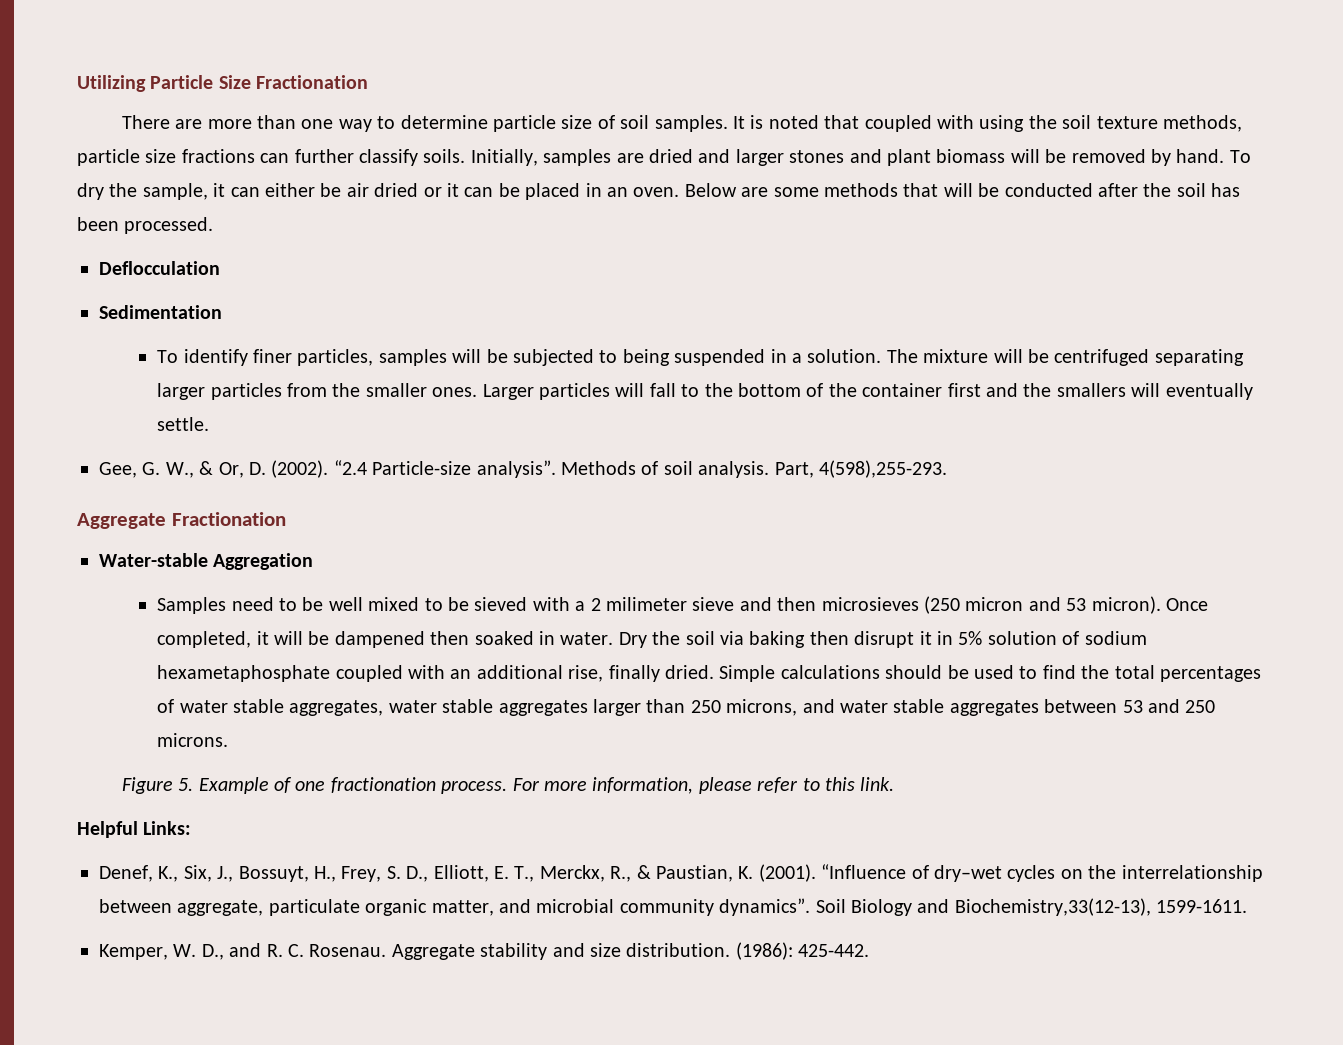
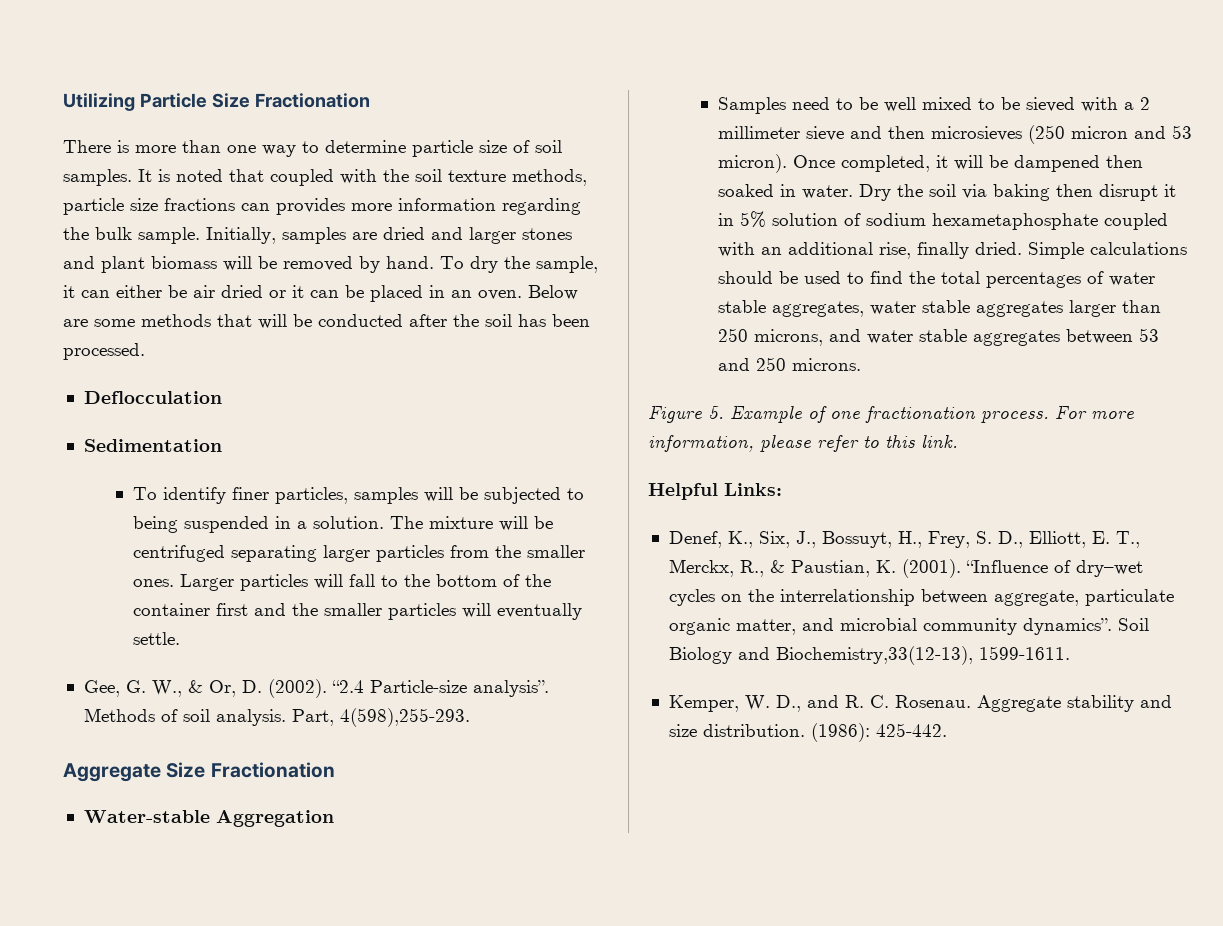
[175,119,203,129] are -> [117,140,129,153] is
[979,115,1025,132] using -> (377, 176) none
[294,149,466,166] further classify soils. -> [276,198,581,215] [63,227,200,244] provides more information regarding the bulk sample.
[1056,383,1126,397] smallers -> [323,603,456,620] smaller particles
(166, 521) none -> [166,762,206,778] Size
[605,597,687,611] milimeter -> [717,126,800,139] millimeter

